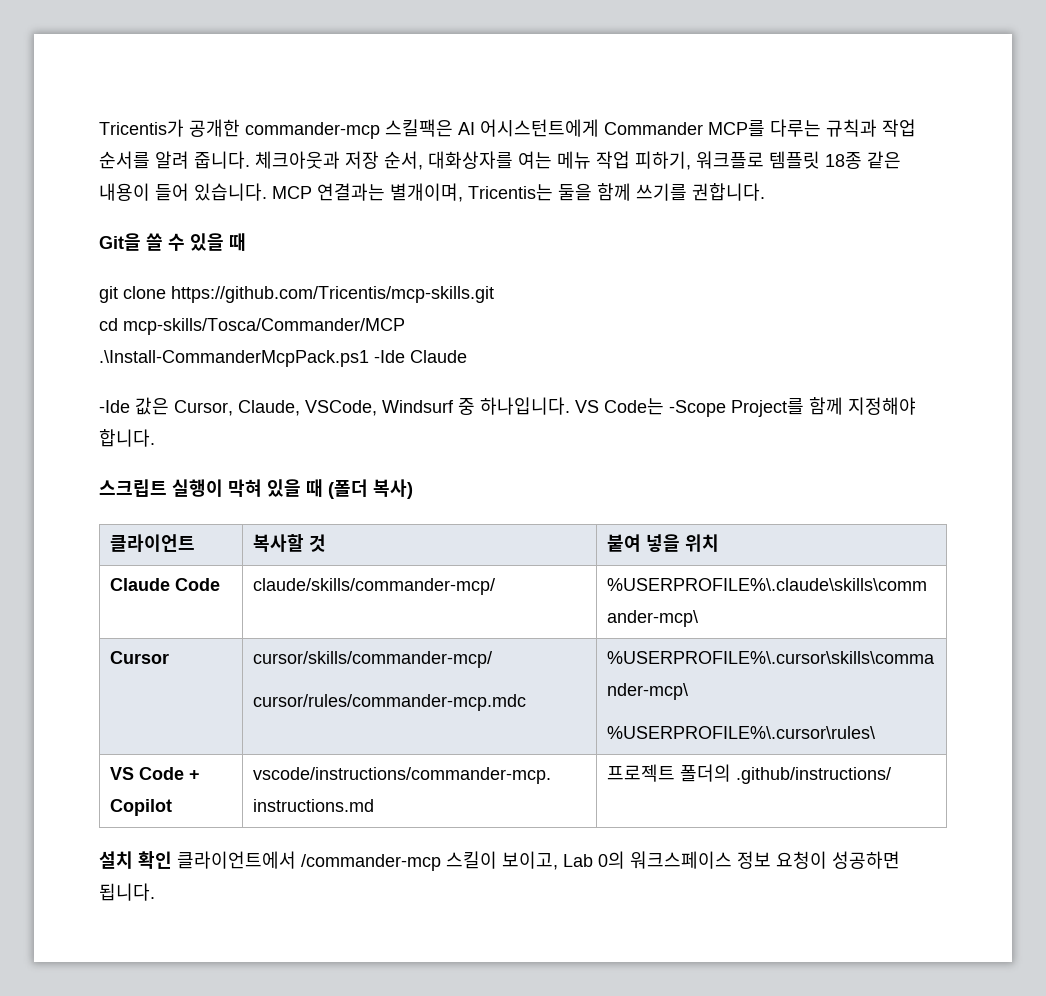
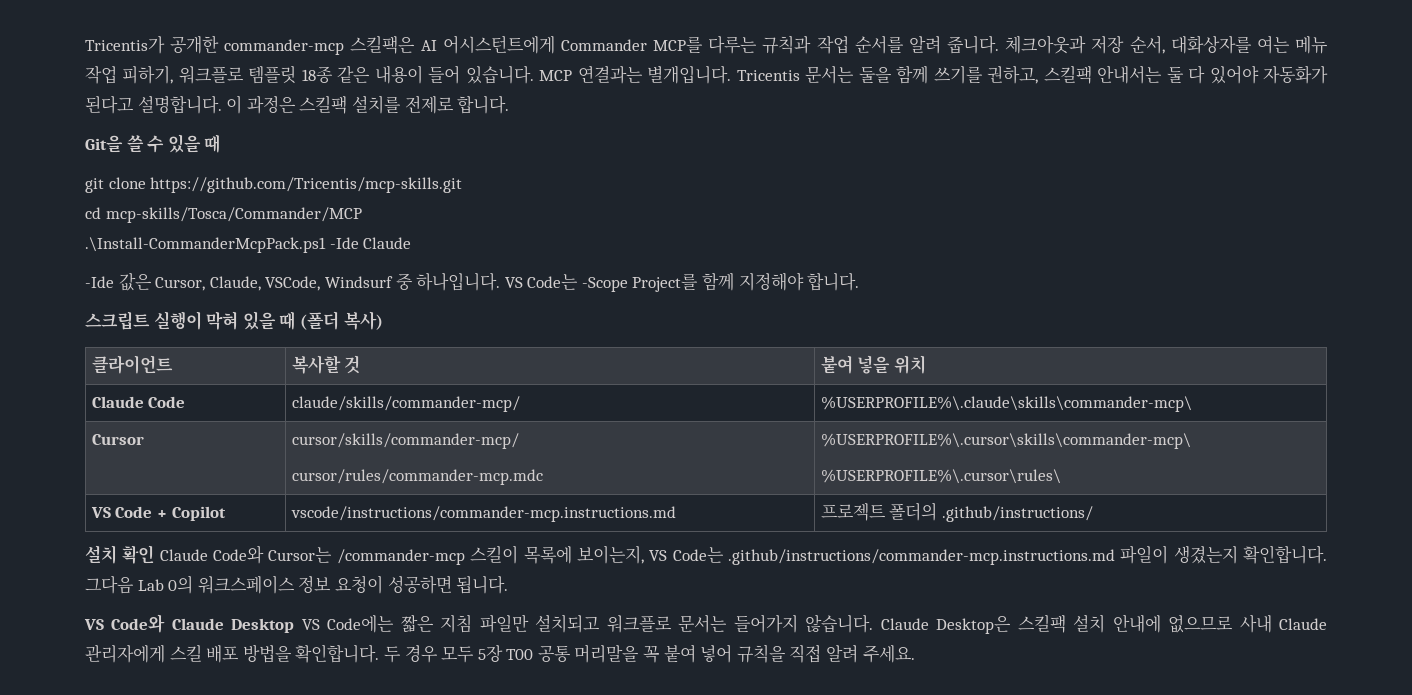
[390,183,765,202] 별개이며, Tricentis는 둘을 함께 쓰기를 권합니다. -> [647,65,1329,84] [85,95,510,114] 별개입니다. Tricentis 문서는 둘을 함께 쓰기를 권하고, 스킬팩 안내서는 둘 다 있어야 자동화가 된다고 설명합니다. 이 과정은 스킬팩 설치를 전제로 합니다.
[177,851,558,871] 클라이언트에서 /commander-mcp 스킬이 보이고, -> [159,545,1328,565] [85,576,134,594] Claude Code와 Cursor는 /commander-mcp 스킬이 목록에 보이는지, VS Code는 .github/instructions/commander-mcp.instructions.md 파일이 생겼는지 확인합니다. 그다음
(155, 892) none -> [84,614,1327,634] [85,644,915,663] // VS Code와 Claude Desktop VS Code에는 짧은 지침 파일만 설치되고 워크플로 문서는 들어가지 않습니다. Claude Desktop은 스킬팩 설치 안내에 없으므로 사내 Claude 관리자에게 스킬 배포 방법을 확인합니다. 두 경우 모두 5장 T00 공통 머리말을 꼭 붙여 넣어 규칙을 직접 알려 주세요.

